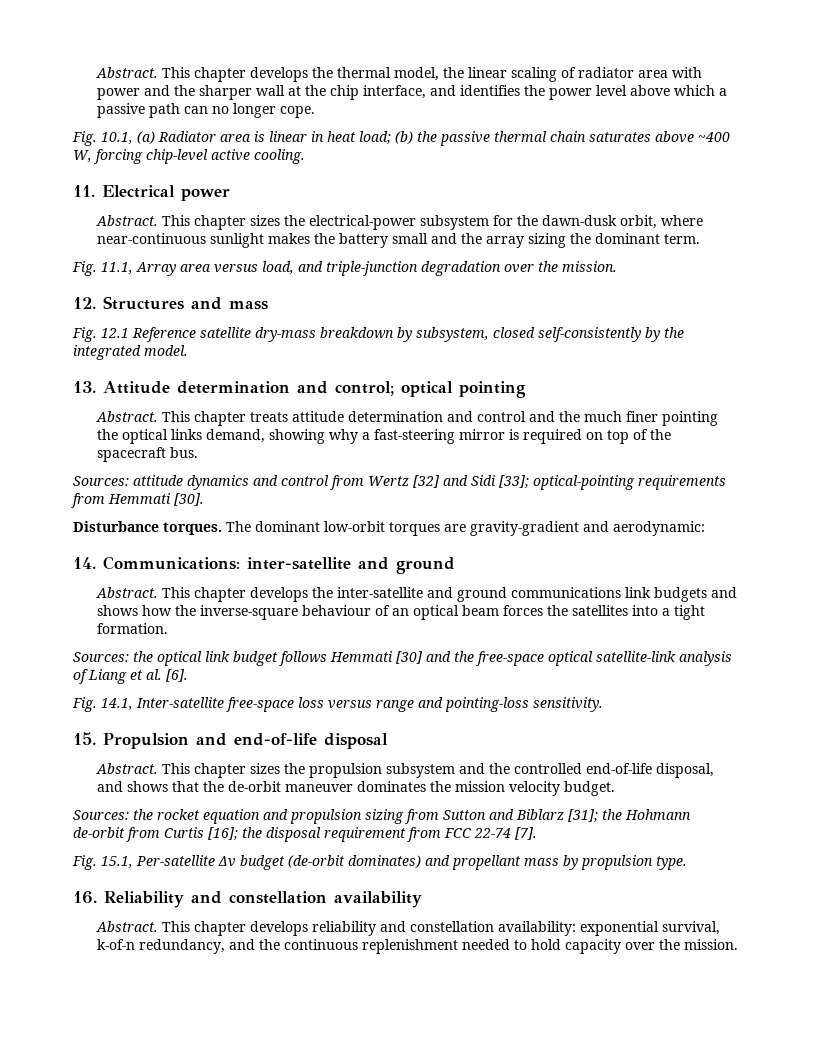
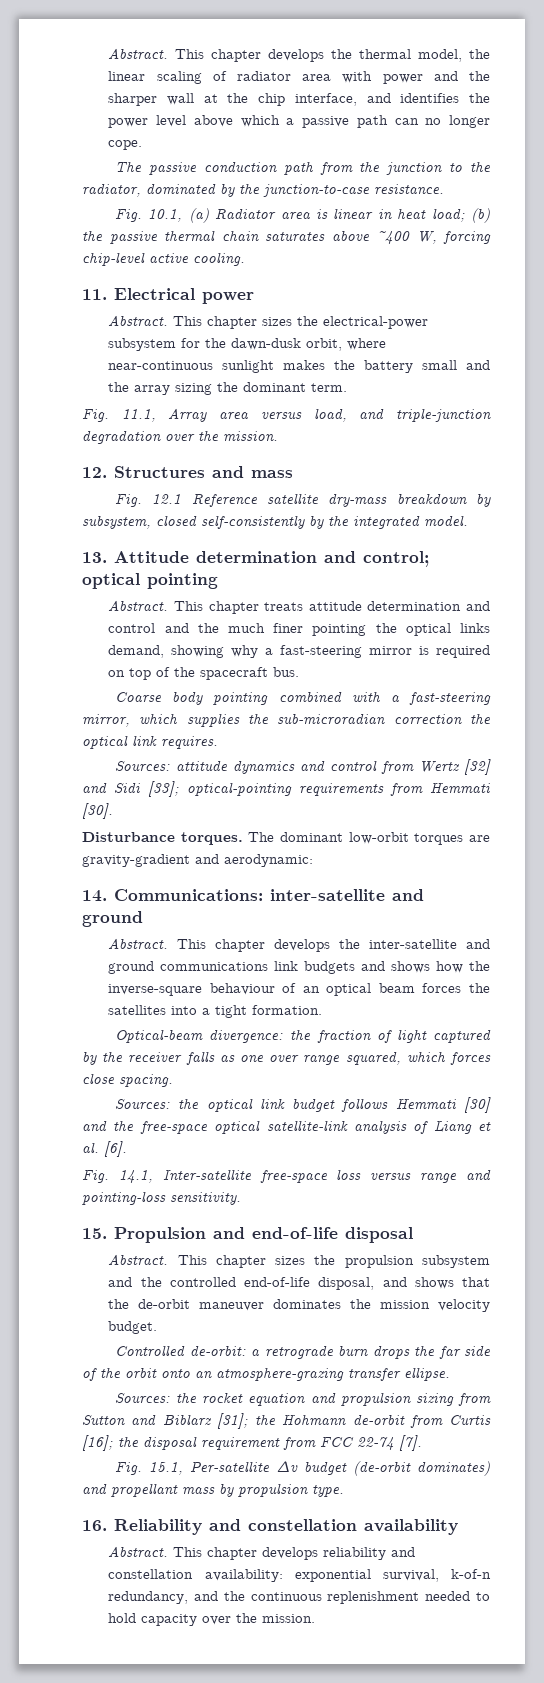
(316, 112) none -> [115,161,492,175] [82,183,444,197] // The passive conduction path from the junction to the radiator, dominated by the junction-to-case resistance.
(199, 452) none -> [115,691,491,705] [82,713,491,727] [82,735,218,749] // Coarse body pointing combined with a fast-steering mirror, which supplies the sub-microradian correction the optical link requires.
(169, 628) none -> [115,1029,491,1043] [82,1051,491,1065] [82,1073,173,1087] // Optical-beam divergence: the fraction of light captured by the receiver falls as one over range squared, which forces close spacing.
(616, 788) none -> [115,1345,492,1359] [82,1367,450,1381] // Controlled de-orbit: a retrograde burn drops the far side of the orbit onto an atmosphere-grazing transfer ellipse.

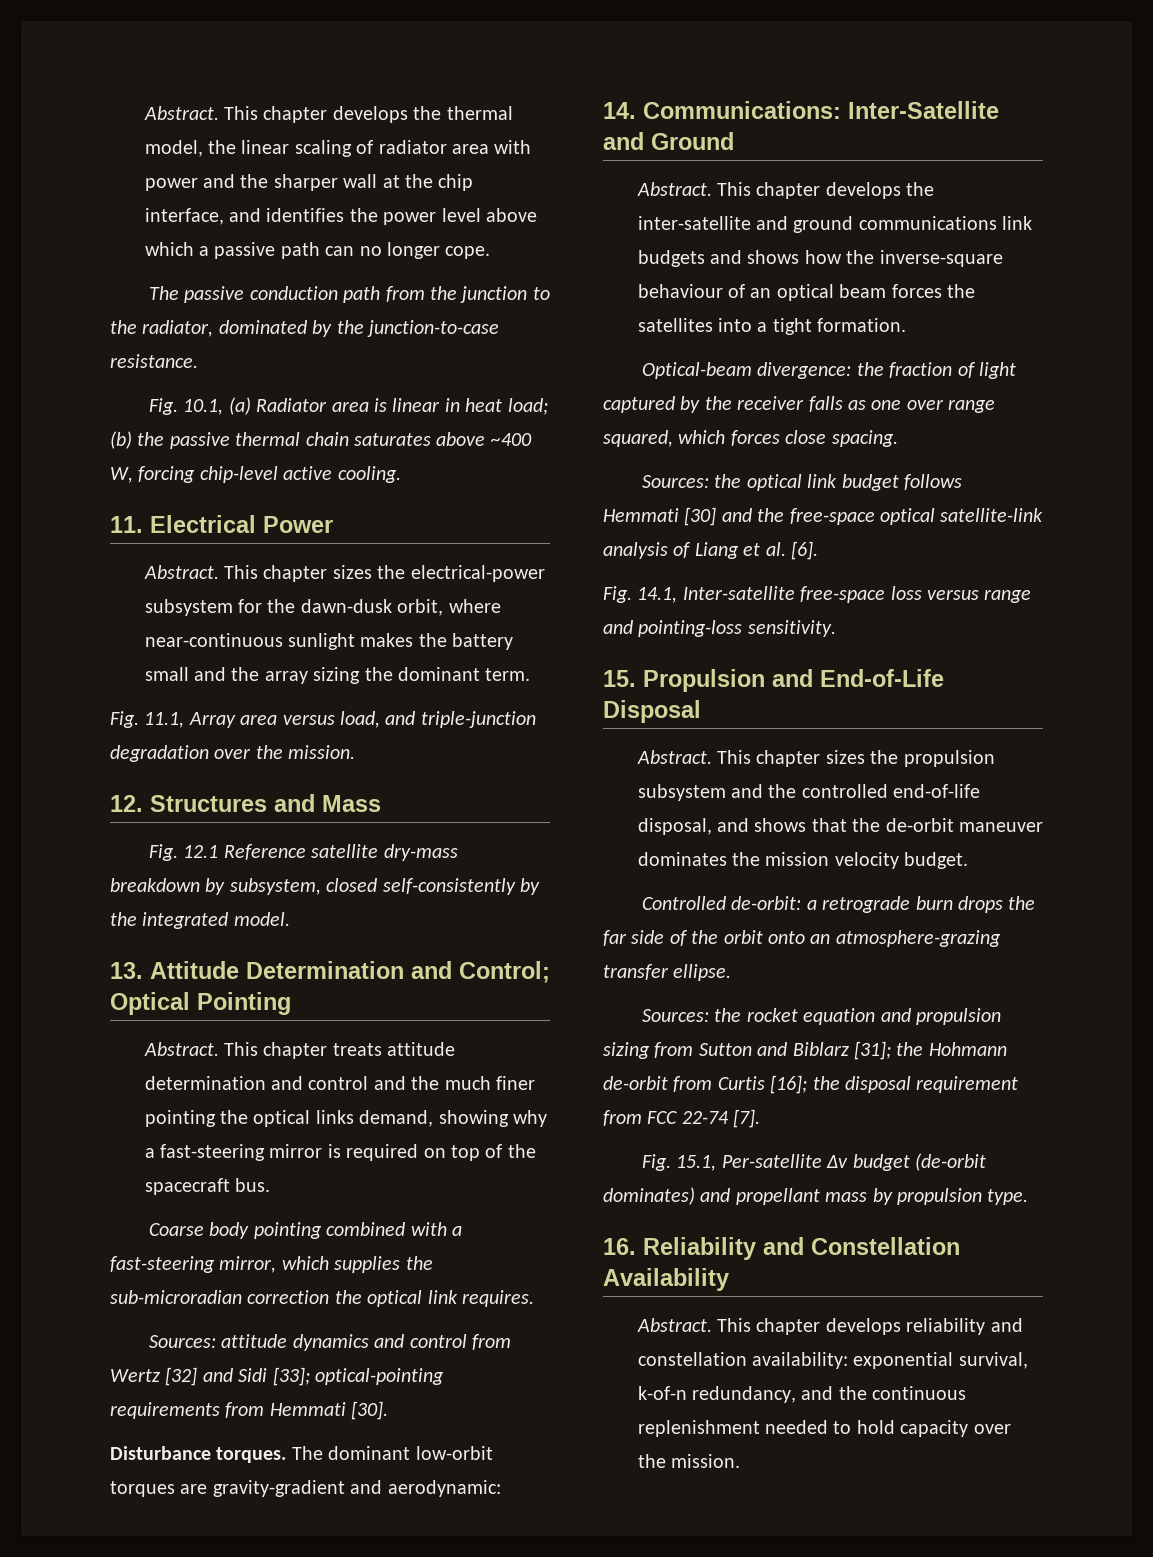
[202,292,254,304] power -> [263,516,333,533] Power
[251,470,293,478] mass -> [322,795,381,812] Mass
[196,551,429,567] [82,573,218,589] determination and control; optical pointing -> [246,961,550,983] [110,992,291,1015] Determination and Control; Optical Pointing
[270,889,424,901] [82,911,143,927] inter-satellite and ground -> [848,101,999,119] [603,132,734,150] Inter-Satellite and Ground
[252,1227,413,1243] end-of-life disposal -> [820,669,944,687] [603,700,701,723] End-of-Life Disposal
[248,1519,458,1535] constellation availability -> [811,1237,960,1255] [603,1268,729,1291] Constellation Availability

